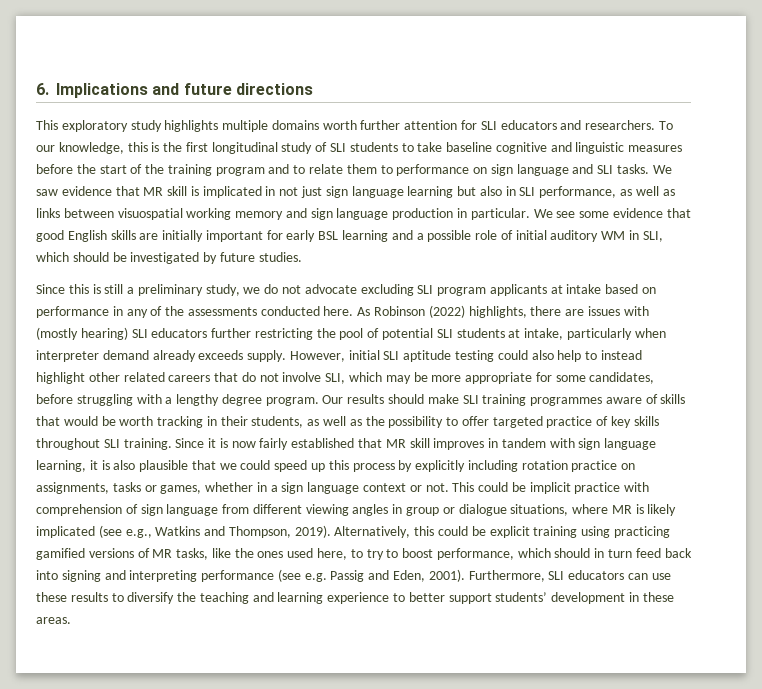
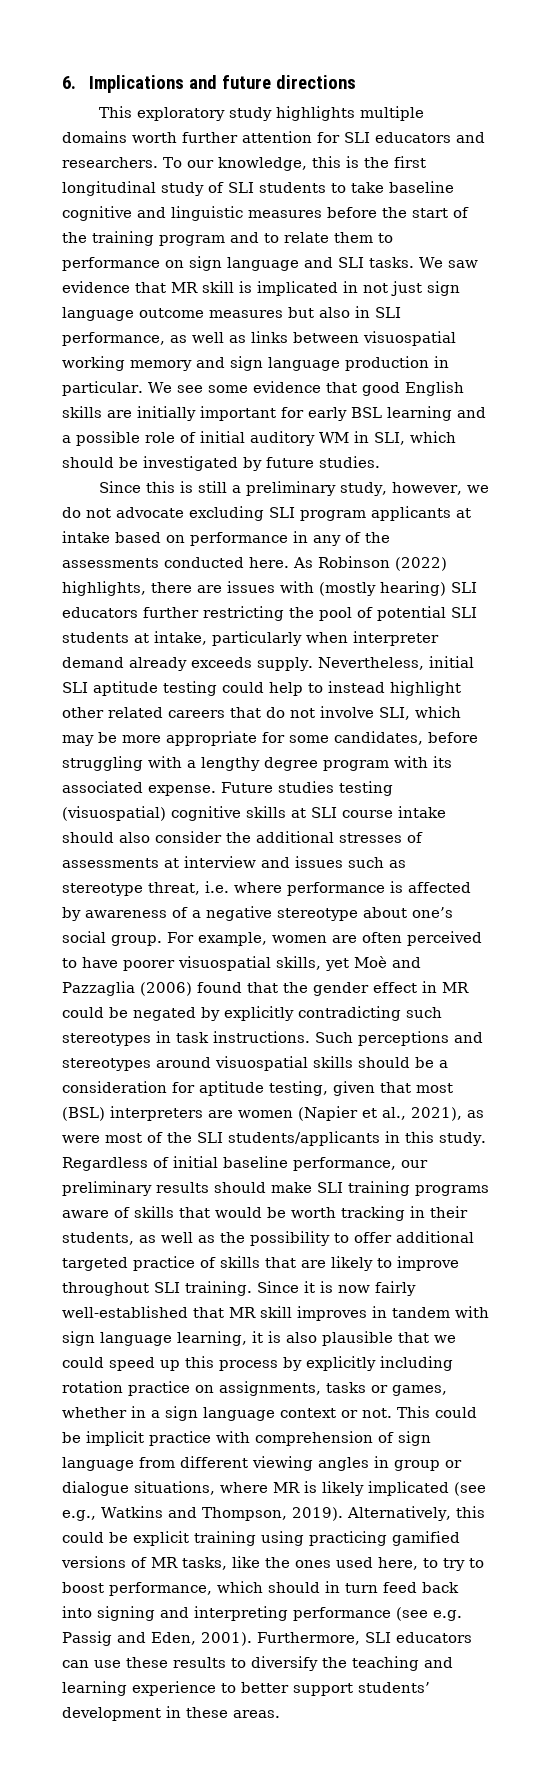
[407,186,454,198] learning -> [139,308,283,318] outcome measures
(240, 290) none -> [392,482,463,495] however,
[289,351,345,362] However, -> [317,657,424,670] Nevertheless,
[531,350,554,360] also -> (264, 687) none
[265,395,344,406] program. Our -> [323,756,452,771] [62,781,393,796] [62,806,446,821] [62,831,423,843] [62,856,406,868] [62,881,471,896] [62,906,453,921] [62,931,482,946] [62,956,421,971] [62,981,469,996] [62,1006,442,1021] [62,1031,483,1046] [62,1056,448,1071] [62,1081,453,1096] [62,1106,484,1121] [62,1131,486,1146] [62,1156,428,1171] [62,1181,152,1196] program with its associated expense. Future studies testing (visuospatial) cognitive skills at SLI course intake should also consider the additional stresses of assessments at interview and issues such as stereotype threat, i.e. where performance is affected by awareness of a negative stereotype about one’s social group. For example, women are often perceived to have poorer visuospatial skills, yet Moè and Pazzaglia (2006) found that the gender effect in MR could be negated by explicitly contradicting such stereotypes in task instructions. Such perceptions and stereotypes around visuospatial skills should be a consideration for aptitude testing, given that most (BSL) interpreters are women (Napier et al., 2021), as were most of the SLI students/applicants in this study. Regardless of initial baseline performance, our preliminary
[530,397,603,406] programmes -> [415,1185,489,1196] programs
(489, 421) none -> [396,1231,474,1243] additional
[611,416,659,428] key skills -> [220,1256,459,1271] skills that are likely to improve
[291,438,355,448] established -> [62,1306,188,1318] well-established

